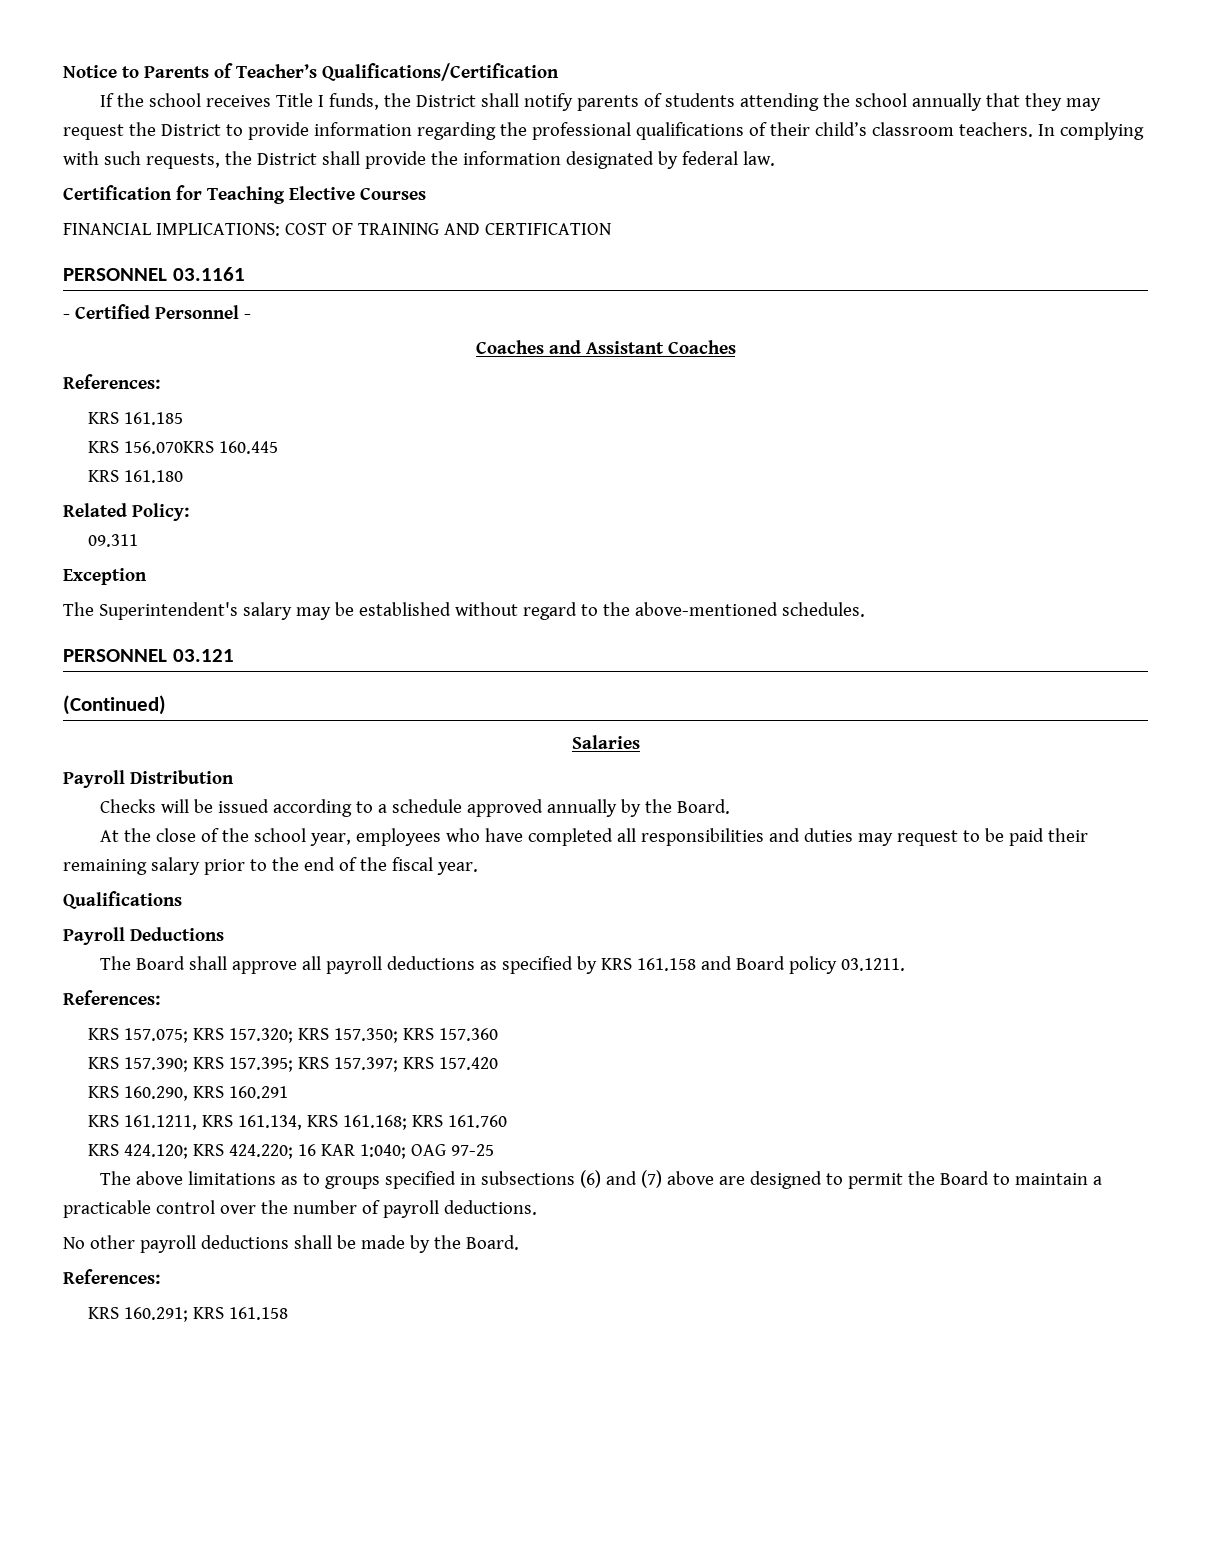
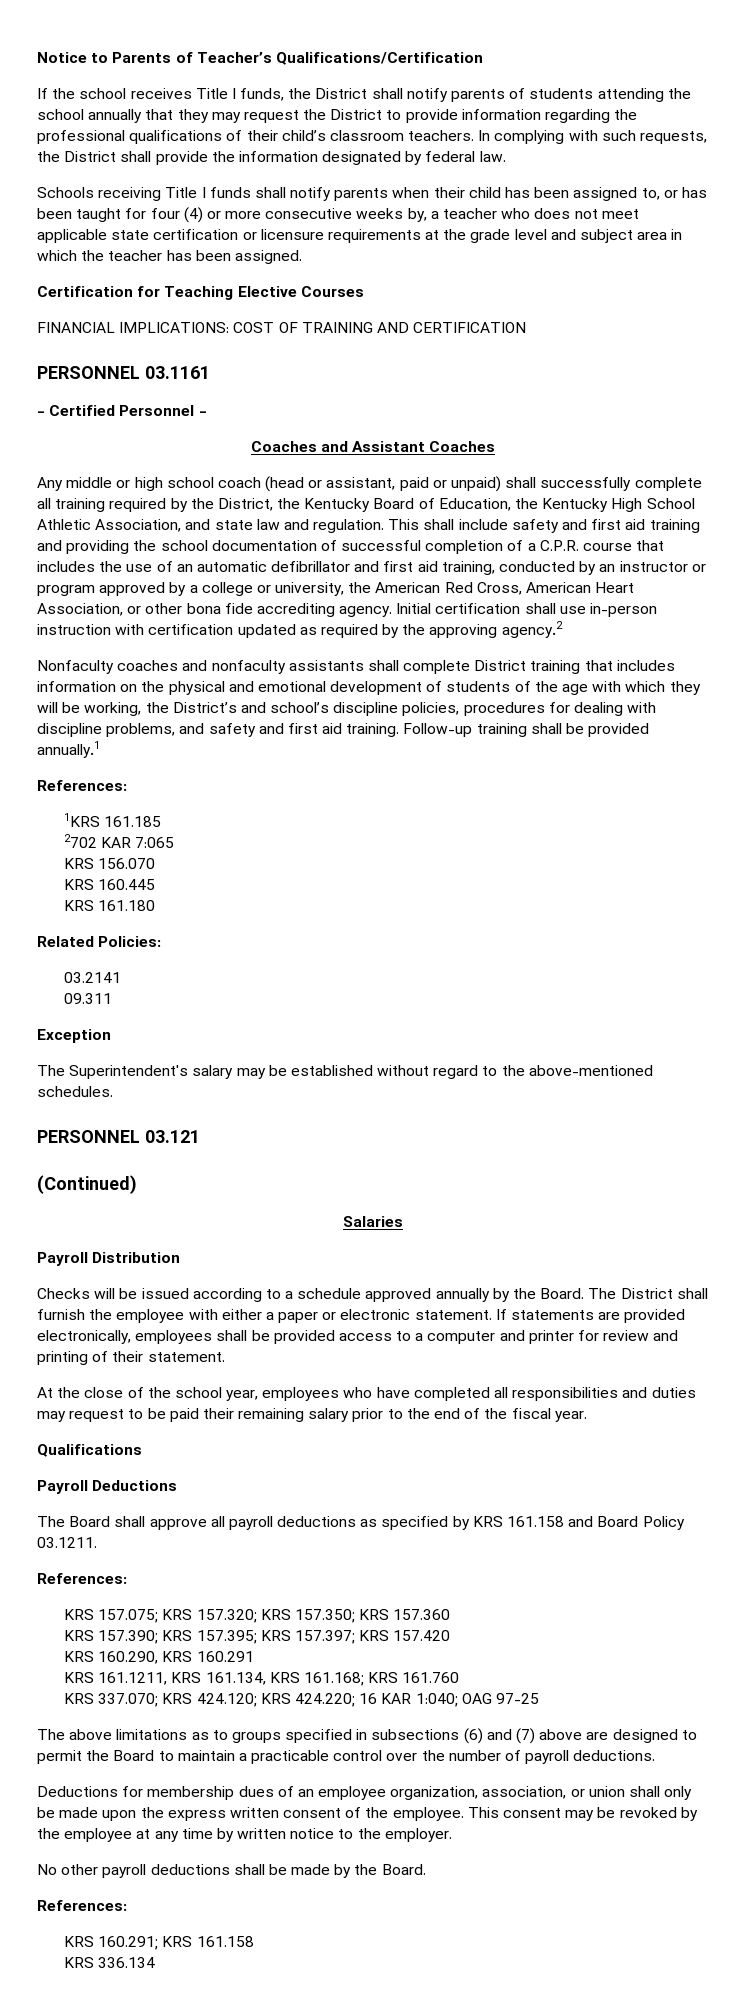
(775, 158) none -> [37,187,707,201] [37,207,639,223] [37,229,683,243] [37,250,302,264] // Schools receiving Title I funds shall notify parents when their child has been assigned to, or has been taught for four (4) or more consecutive weeks by, a teacher who does not meet applicable state certification or licensure requirements at the grade level and subject area in which the teacher has been assigned.
[63,374,160,389] [88,412,120,424] // References: // KRS -> [37,476,702,492] [37,498,695,512] [37,519,700,533] [37,540,665,554] [37,561,706,575] [37,582,635,596] [37,603,658,617] [37,621,563,638] [37,660,675,674] [37,681,701,695] [37,702,657,716] [37,723,650,737] [37,741,100,758] [37,780,127,791] [64,813,101,827] // Any middle or high school coach (head or assistant, paid or unpaid) shall successfully complete all training required by the District, the Kentucky Board of Education, the Kentucky High School Athletic Association, and state law and regulation. This shall include safety and first aid training and providing the school documentation of successful completion of a C.P.R. course that includes the use of an automatic defibrillator and first aid training, conducted by an instructor or program approved by a college or university, the American Red Cross, American Heart Association, or other bona fide accrediting agency. Initial certification shall use in-person instruction with certification updated as required by the approving agency.2 // Nonfaculty coaches and nonfaculty assistants shall complete District training that includes information on the physical and emotional development of students of the age with which they will be working, the District’s and school’s discipline policies, procedures for dealing with discipline problems, and safety and first aid training. Follow-up training shall be provided annually.1 // References: // 1KRS
[88,441,215,454] // KRS 156.070KRS -> [64,834,175,848] [64,858,156,869] [64,879,95,890] // 2702 KAR 7:065 // KRS 156.070 // KRS
[131,503,189,521] Policy: -> [98,936,162,947] [64,972,122,983] Policies: // 03.2141
(730, 806) none -> [588,1288,708,1299] [37,1309,686,1323] [37,1330,679,1344] [37,1351,225,1365] The District shall furnish the employee with either a paper or electronic statement. If statements are provided electronically, employees shall be provided access to a computer and printer for review and printing of their statement.
[788,956,837,974] policy -> [642,1516,685,1530] Policy
(120, 1150) none -> [98,1693,193,1707] 337.070; KRS
(537, 1207) none -> [37,1786,693,1800] [37,1807,698,1821] [37,1828,452,1842] // Deductions for membership dues of an employee organization, association, or union shall only be made upon the express written consent of the employee. This consent may be revoked by the employee at any time by written notice to the employer.
(289, 1313) none -> [64,1957,156,1968] // KRS 336.134

